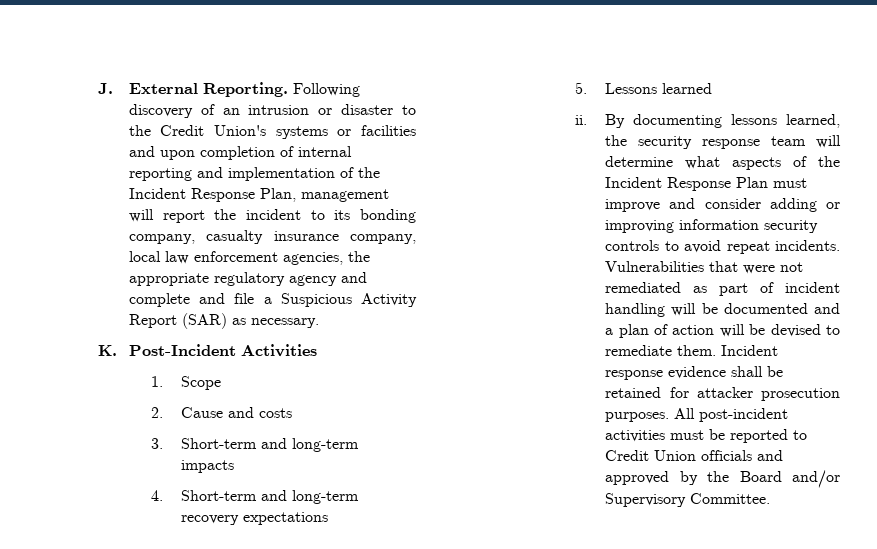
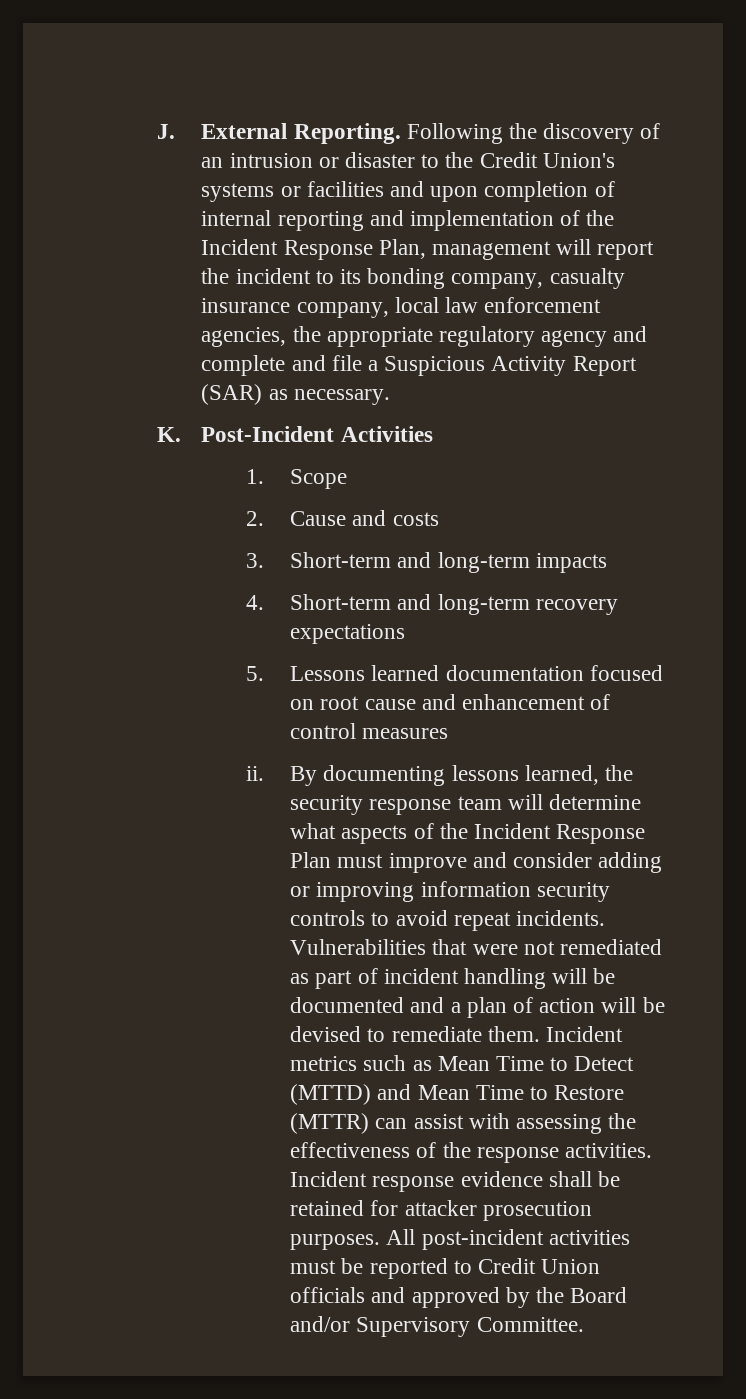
(360, 90) none -> [508,123,537,139] the
(713, 88) none -> [445,665,663,681] [290,694,611,710] [290,723,449,739] documentation focused on root cause and enhancement of control measures
(779, 350) none -> [290,1055,635,1071] [290,1084,625,1105] [290,1113,637,1134] [290,1142,653,1163] [290,1171,368,1187] metrics such as Mean Time to Detect (MTTD) and Mean Time to Restore (MTTR) can assist with assessing the effectiveness of the response activities. Incident

